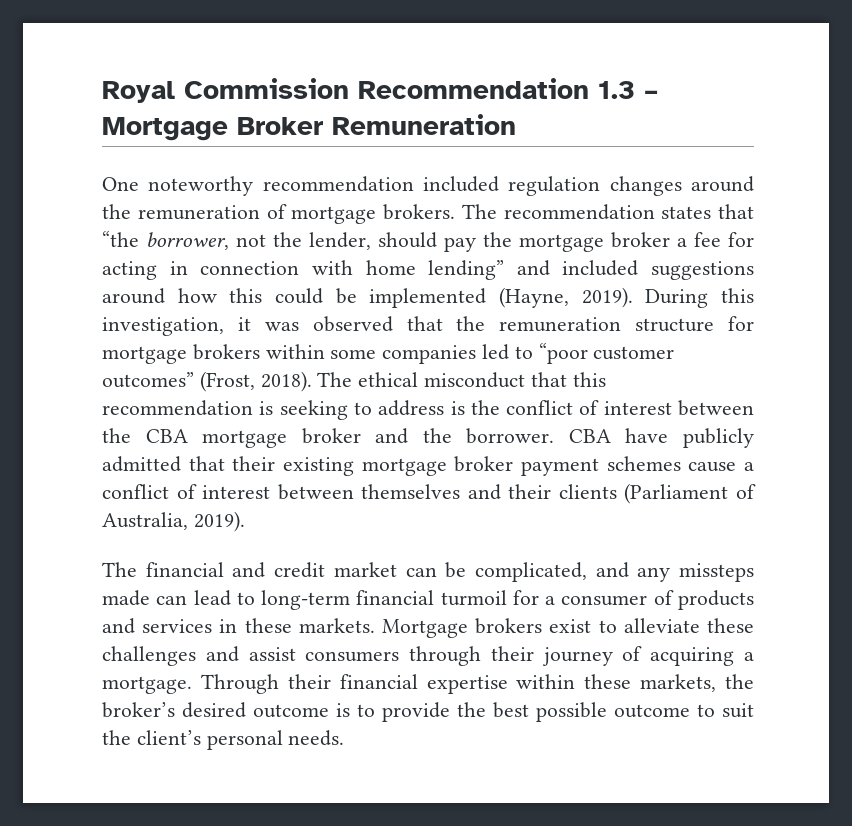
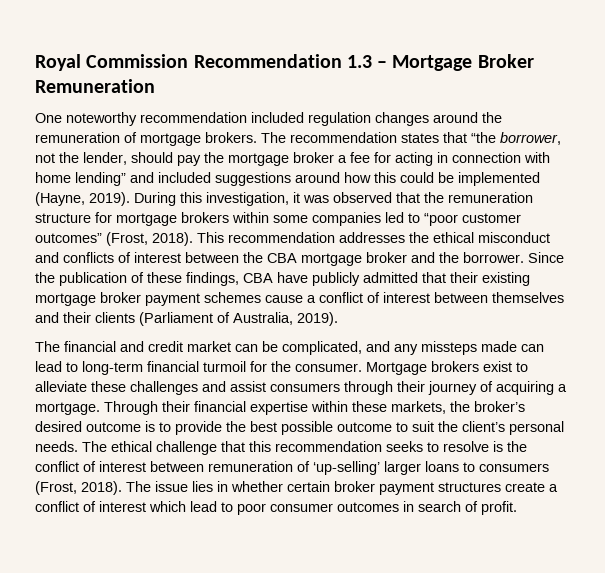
[317,372,606,388] [102,400,574,420] The ethical misconduct that this recommendation is seeking to address is the conflict -> [197,232,550,243] [35,252,114,263] This recommendation addresses the ethical misconduct and conflicts
(555, 436) none -> [528,252,564,263] [35,272,239,286] Since the publication of these findings,
[545,590,754,610] [102,618,375,634] a consumer of products and services in these markets. -> [271,361,362,372] the consumer.
(345, 738) none -> [82,441,527,455] [35,461,549,475] [35,481,558,495] [35,501,517,515] The ethical challenge that this recommendation seeks to resolve is the conflict of interest between remuneration of ‘up-selling’ larger loans to consumers (Frost, 2018). The issue lies in whether certain broker payment structures create a conflict of interest which lead to poor consumer outcomes in search of profit.

